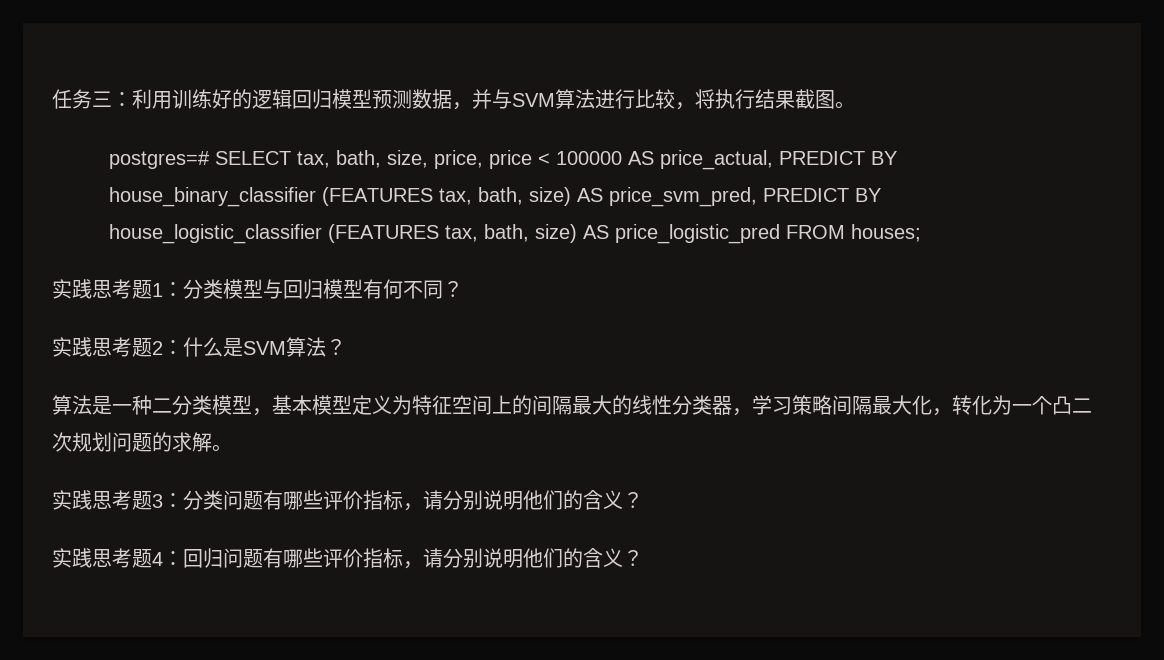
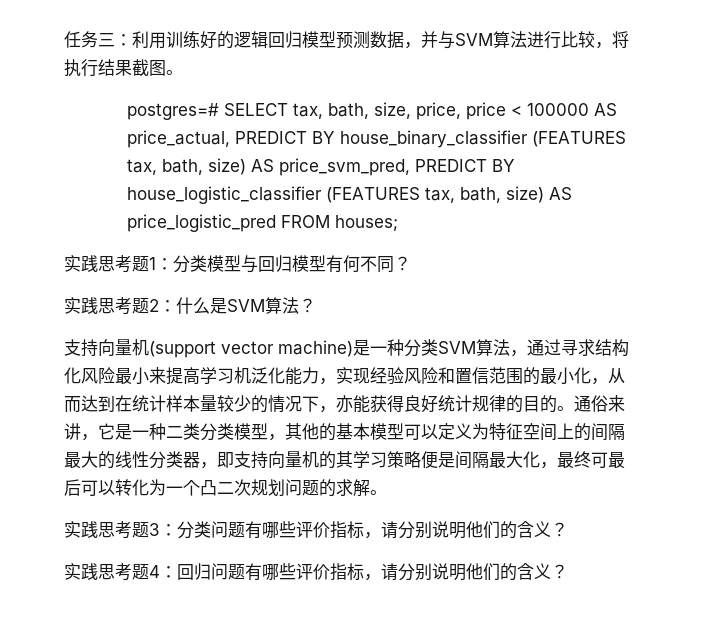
[52,395,92,415] 算法 -> [64,339,629,358] [64,367,625,385] [64,395,625,413] [64,423,115,441] 支持向量机(support vector machine)是一种分类SVM算法，通过寻求结构化风险最小来提高学习机泛化能力，实现经验风险和置信范围的最小化，从而达到在统计样本量较少的情况下，亦能获得良好统计规律的目的。通俗来讲，它
(172, 405) none -> [183,423,200,440] 类
(272, 412) none -> [285,423,336,441] 其他的
(352, 404) none -> [404,424,438,440] 可以
(752, 412) none -> [217,451,353,469] 即支持向量机的其
(832, 405) none -> [421,451,455,469] 便是
(952, 412) none -> [557,451,625,468] [64,479,115,496] 最终可最后可以

